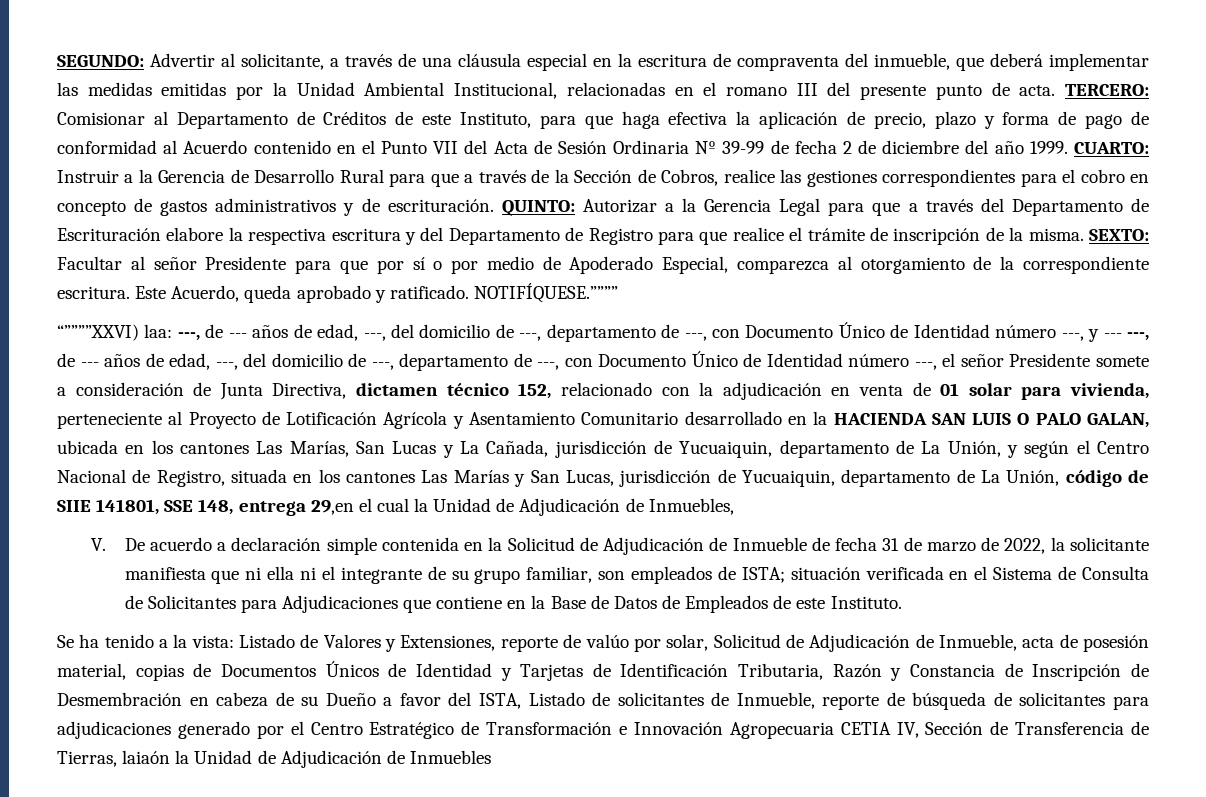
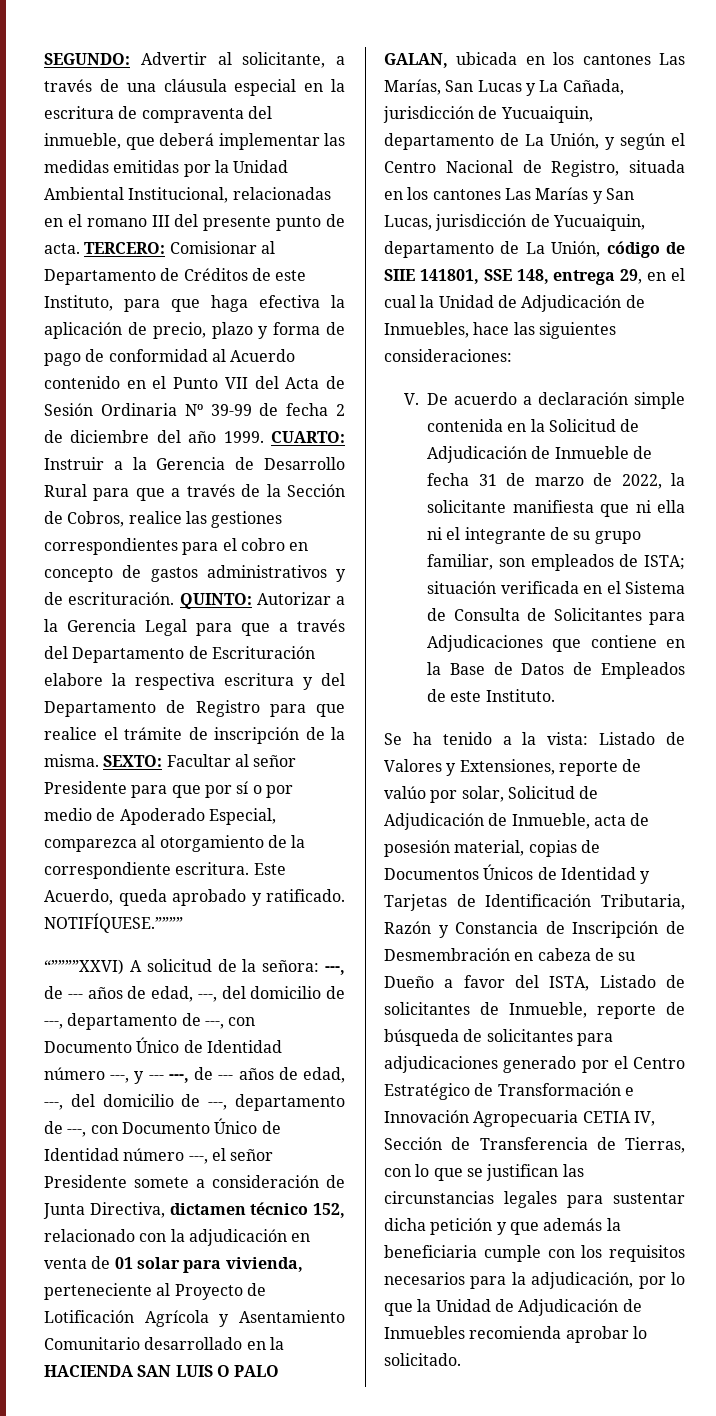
[144,324,173,338] laa: -> [129,959,320,972] A solicitud de la señora:
[310,500,354,515] 29,en -> [620,269,667,284] 29, en
(734, 506) none -> [473,322,616,339] [384,349,512,362] hace las siguientes consideraciones:
[122,750,171,764] laiaón -> [384,1164,584,1181] [384,1191,685,1208] [384,1218,621,1235] [384,1245,685,1262] [384,1272,685,1289] [384,1303,413,1316] con lo que se justifican las circunstancias legales para sustentar dicha petición y que además la beneficiaria cumple con los requisitos necesarios para la adjudicación, por lo que
(491, 757) none -> [469,1326,647,1343] [384,1353,461,1366] recomienda aprobar lo solicitado.

